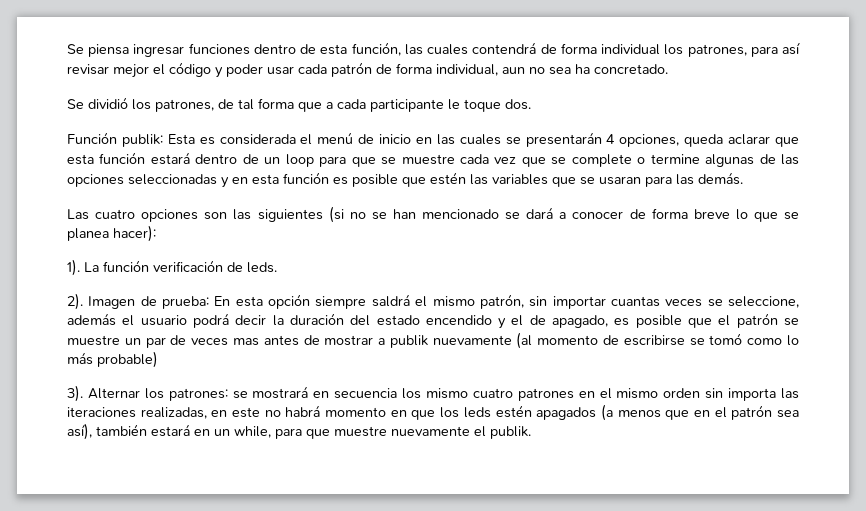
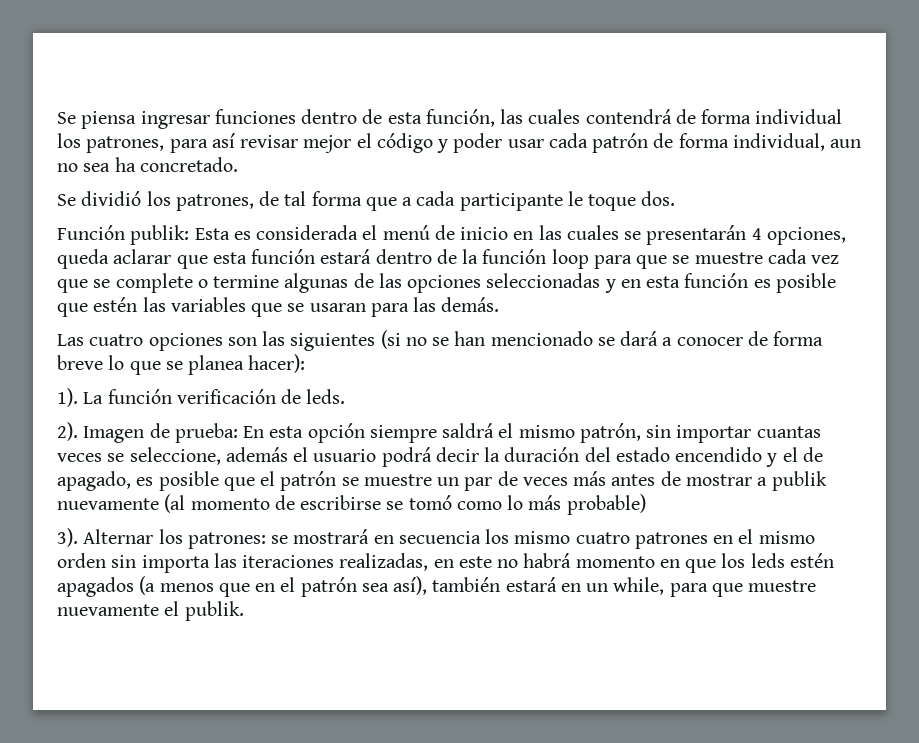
[264,157,281,164] un -> [462,249,547,264] la función
[232,338,259,346] mas -> [573,471,607,486] más

